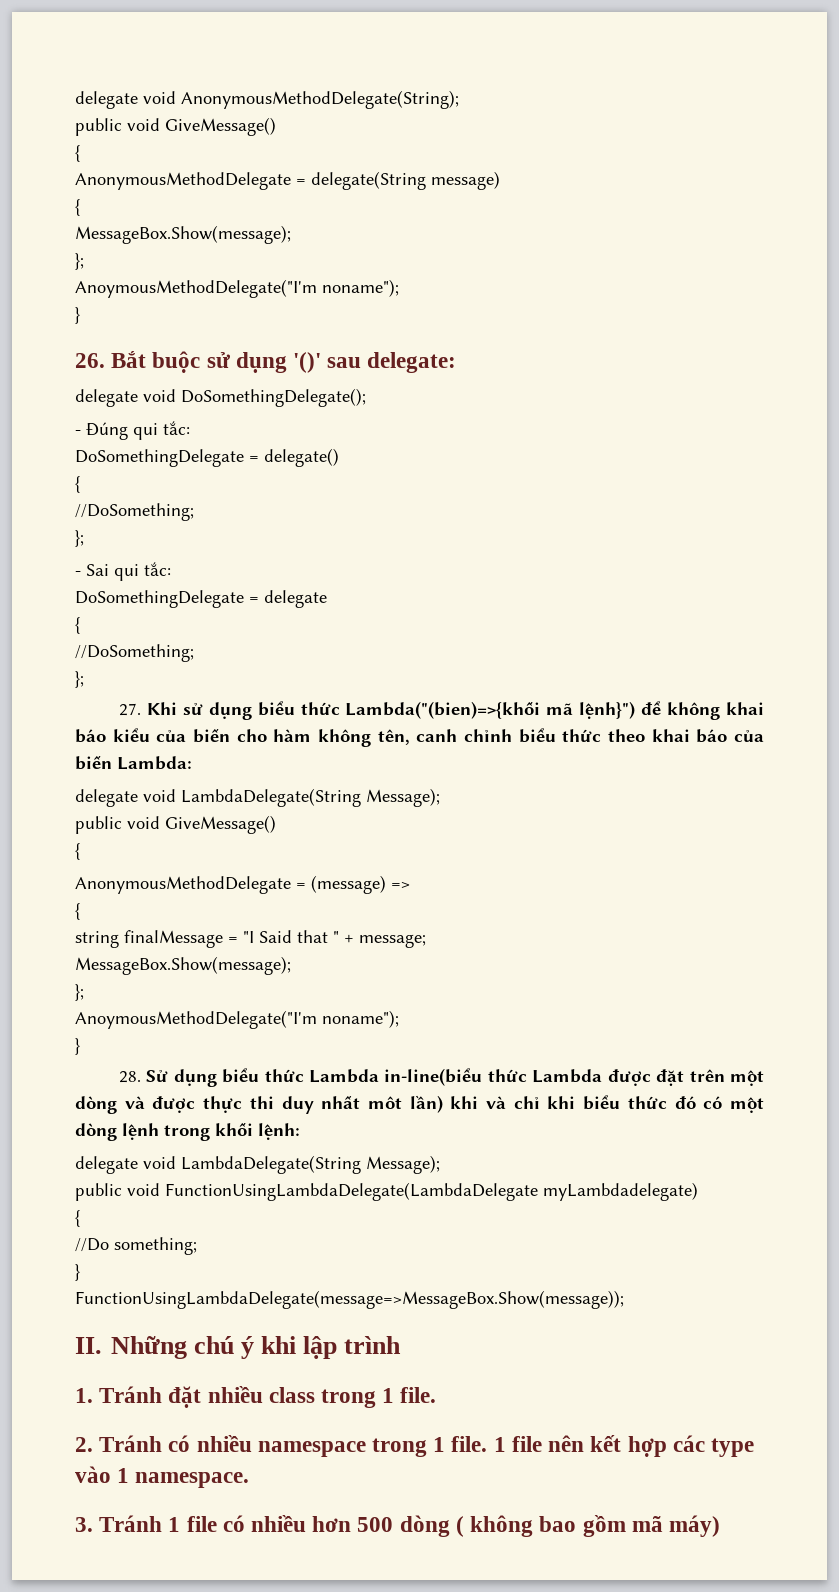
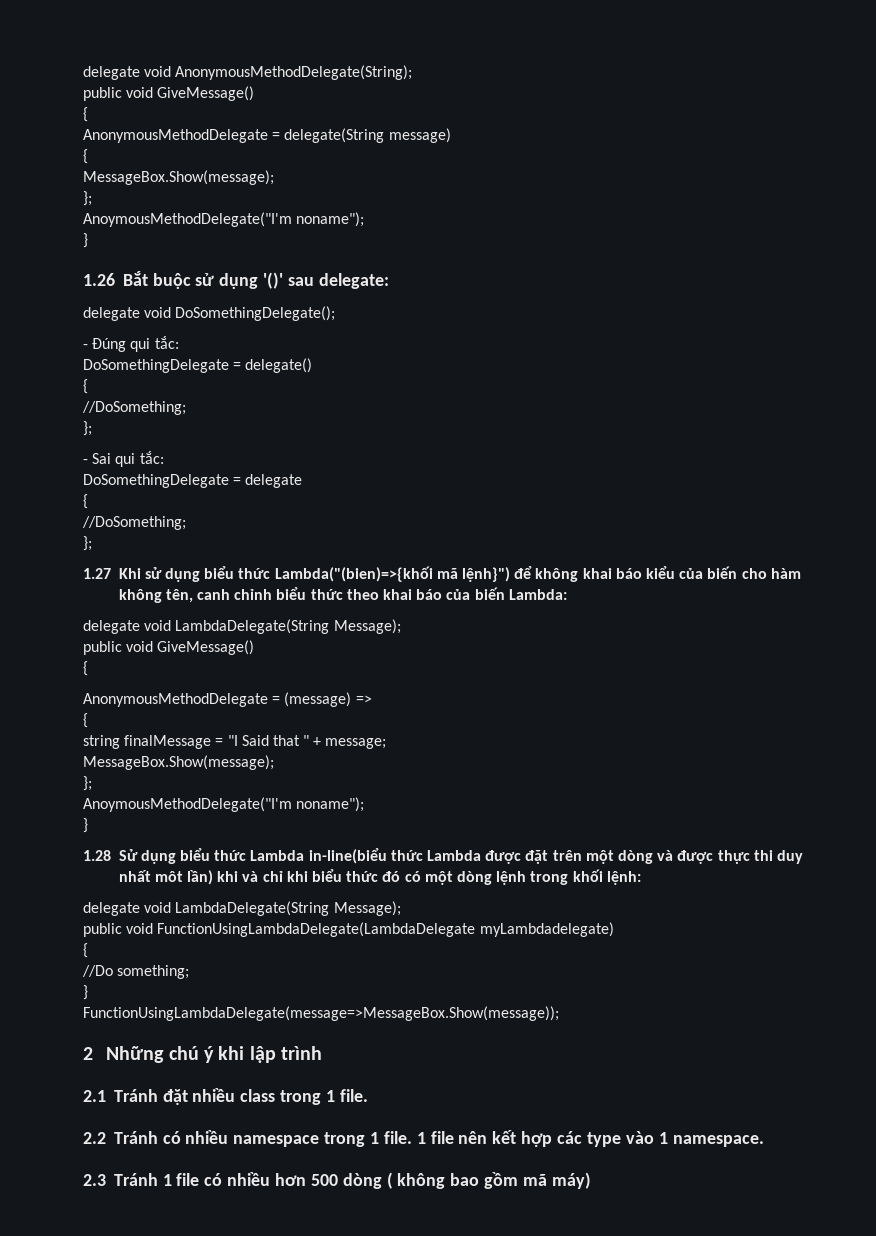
[75,353,105,368] 26. -> [83,273,115,286] 1.26
[118,703,141,716] 27. -> [83,568,111,579] 1.27
[118,1071,141,1083] 28. -> [83,850,111,861] 1.28
[75,1337,102,1354] II. -> [83,1047,93,1060] 2
[75,1388,93,1403] 1. -> [83,1090,106,1102] 2.1
[75,1437,93,1452] 2. -> [83,1132,106,1144] 2.2
[75,1517,93,1532] 3. -> [83,1174,106,1186] 2.3

